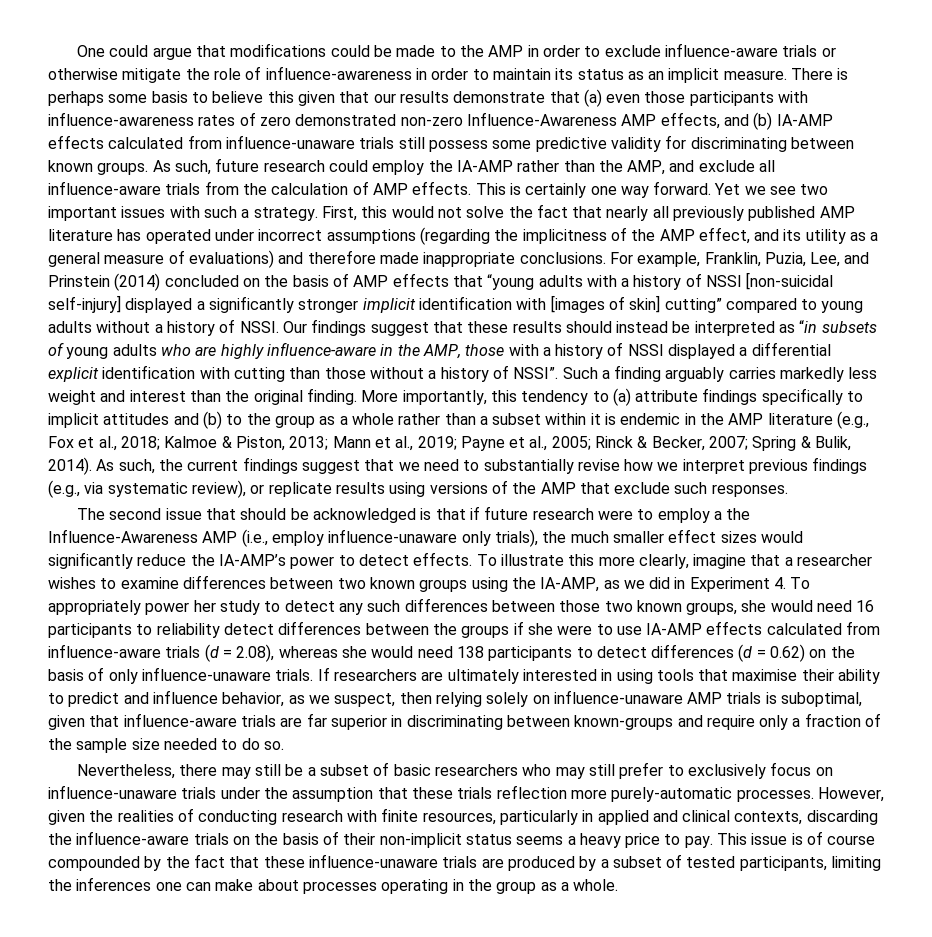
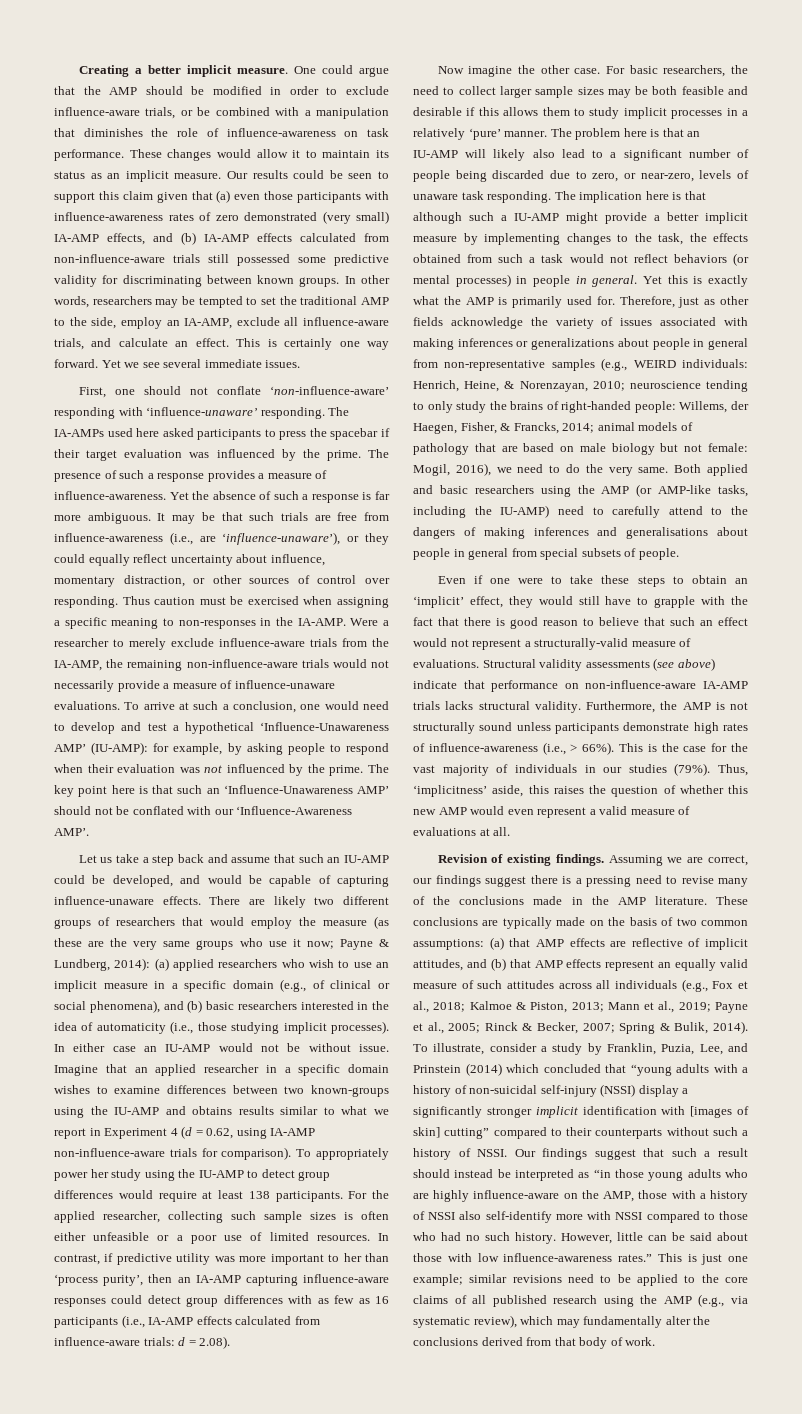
[77,43,524,60] One could argue that modifications could be made to the AMP -> [78,65,389,77] [54,86,262,95] Creating a better implicit measure. One could argue that the AMP should be modified
[782,45,836,57] [48,66,469,83] trials or otherwise mitigate the role of influence-awareness in order -> [145,107,389,119] [54,128,390,137] [54,149,301,161] trials, or be combined with a manipulation that diminishes the role of influence-awareness on task performance. These changes would allow it
[791,68,849,80] [48,91,546,106] There is perhaps some basis to believe this given that our results demonstrate -> [226,170,389,179] [54,191,188,203] Our results could be seen to support this claim given
[400,112,657,126] non-zero Influence-Awareness AMP -> [322,211,389,224] [54,234,99,242] (very small) IA-AMP
[225,135,355,149] influence-unaware -> [54,254,165,263] non-influence-aware
[428,140,488,152] possess -> [237,254,290,266] possessed
[152,158,776,175] [48,181,472,195] As such, future research could employ the IA-AMP rather than the AMP, and exclude all influence-aware trials from the calculation of AMP effects. -> [344,275,390,284] [54,296,389,308] [54,317,389,329] [54,338,229,350] In other words, researchers may be tempted to set the traditional AMP to the side, employ an IA-AMP, exclude all influence-aware trials, and calculate an effect.
[800,184,829,195] [48,204,855,221] [48,227,879,245] [48,250,870,268] [48,272,834,291] [48,295,864,313] [48,319,877,336] [48,342,831,359] [48,365,878,382] [48,388,864,406] [48,411,833,429] two important issues with such a strategy. First, this would not solve the fact that nearly all previously published AMP literature has operated under incorrect assumptions (regarding the implicitness of the AMP effect, and its utility as a general measure of evaluations) and therefore made inappropriate conclusions. For example, Franklin, Puzia, Lee, and Prinstein (2014) concluded on the basis of AMP effects that “young adults with a history of NSSI [non-suicidal self-injury] displayed a significantly stronger implicit identification with [images of skin] cutting” compared to young adults without a history of NSSI. Our findings suggest that these results should instead be interpreted as “in subsets of young adults who are highly influence-aware in the AMP, those with a history of NSSI displayed a differential explicit identification with cutting than those without a history of NSSI”. Such a finding arguably carries markedly less weight and interest than the original finding. More importantly, this tendency to (a) attribute findings specifically to implicit attitudes and (b) to the group as a whole rather than a subset within it is endemic in the AMP literature -> [163,359,301,368] [78,386,389,398] [54,407,350,419] [54,428,390,440] [54,449,389,461] [54,470,328,482] [54,491,391,503] [54,512,389,524] [54,532,390,545] [54,554,325,566] [54,575,390,587] [54,596,389,608] [54,617,389,629] [54,638,389,650] [54,659,389,671] [54,680,335,692] [54,701,389,713] [54,722,389,734] [54,742,389,755] [54,764,389,776] [54,785,389,797] [54,806,353,815] [54,828,89,836] [78,854,389,866] [54,875,389,887] [54,896,389,908] [54,916,389,929] [54,938,389,950] [54,958,389,971] [54,979,390,992] [54,1000,389,1013] [54,1021,389,1034] [54,1043,390,1052] [54,1064,389,1076] [54,1085,389,1097] [54,1106,389,1118] [54,1126,316,1139] [54,1147,390,1160] [54,1169,331,1181] [54,1190,389,1202] [54,1211,389,1223] [54,1232,390,1244] [54,1253,390,1265] [54,1274,389,1286] [54,1295,390,1307] [54,1315,320,1328] [54,1336,231,1349] [437,65,748,77] [413,86,748,98] [413,107,748,119] [413,128,701,140] [413,149,749,161] [413,170,749,182] [413,191,706,203] [413,212,748,224] [413,233,748,245] [413,253,749,266] [413,274,748,287] [413,296,749,308] [413,317,748,329] [413,338,748,350] [413,358,748,371] [413,380,748,392] [413,401,749,413] [413,422,693,434] [413,443,748,455] [413,463,748,476] [413,484,748,497] [413,505,748,518] [413,527,748,539] [413,548,679,560] [437,575,748,587] [413,596,748,608] [413,617,748,629] [413,638,692,650] [413,658,715,671] [413,680,748,692] [413,701,748,713] [413,722,748,734] [413,742,748,755] [413,763,748,776] [413,785,748,797] [413,806,691,818] [413,827,511,836] [437,854,748,866] [413,875,748,887] [413,896,748,905] [413,917,749,929] [413,937,748,950] [413,958,748,971] [413,980,677,989] several immediate issues. // First, one should not conflate ‘non-influence-aware’ responding with ‘influence-unaware’ responding. The IA-AMPs used here asked participants to press the spacebar if their target evaluation was influenced by the prime. The presence of such a response provides a measure of influence-awareness. Yet the absence of such a response is far more ambiguous. It may be that such trials are free from influence-awareness (i.e., are ‘influence-unaware’), or they could equally reflect uncertainty about influence, momentary distraction, or other sources of control over responding. Thus caution must be exercised when assigning a specific meaning to non-responses in the IA-AMP. Were a researcher to merely exclude influence-aware trials from the IA-AMP, the remaining non-influence-aware trials would not necessarily provide a measure of influence-unaware evaluations. To arrive at such a conclusion, one would need to develop and test a hypothetical ‘Influence-Unawareness AMP’ (IU-AMP): for example, by asking people to respond when their evaluation was not influenced by the prime. The key point here is that such an ‘Influence-Unawareness AMP’ should not be conflated with our ‘Influence-Awareness AMP’. // Let us take a step back and assume that such an IU-AMP could be developed, and would be capable of capturing influence-unaware effects. There are likely two different groups of researchers that would employ the measure (as these are the very same groups who use it now; Payne & Lundberg, 2014): (a) applied researchers who wish to use an implicit measure in a specific domain (e.g., of clinical or social phenomena), and (b) basic researchers interested in the idea of automaticity (i.e., those studying implicit processes). In either case an IU-AMP would not be without issue. Imagine that an applied researcher in a specific domain wishes to examine differences between two known-groups using the IU-AMP and obtains results similar to what we report in Experiment 4 (d = 0.62, using IA-AMP non-influence-aware trials for comparison). To appropriately power her study using the IU-AMP to detect group differences would require at least 138 participants. For the applied researcher, collecting such sample sizes is often either unfeasible or a poor use of limited resources. In contrast, if predictive utility was more important to her than ‘process purity’, then an IA-AMP capturing influence-aware responses could detect group differences with as few as 16 participants (i.e., IA-AMP effects calculated from influence-aware trials: d = 2.08). // Now imagine the other case. For basic researchers, the need to collect larger sample sizes may be both feasible and desirable if this allows them to study implicit processes in a relatively ‘pure’ manner. The problem here is that an IU-AMP will likely also lead to a significant number of people being discarded due to zero, or near-zero, levels of unaware task responding. The implication here is that although such a IU-AMP might provide a better implicit measure by implementing changes to the task, the effects obtained from such a task would not reflect behaviors (or mental processes) in people in general. Yet this is exactly what the AMP is primarily used for. Therefore, just as other fields acknowledge the variety of issues associated with making inferences or generalizations about people in general from non-representative samples (e.g., WEIRD individuals: Henrich, Heine, & Norenzayan, 2010; neuroscience tending to only study the brains of right-handed people: Willems, der Haegen, Fisher, & Francks, 2014; animal models of pathology that are based on male biology but not female: Mogil, 2016), we need to do the very same. Both applied and basic researchers using the AMP (or AMP-like tasks, including the IU-AMP) need to carefully attend to the dangers of making inferences and generalisations about people in general from special subsets of people. // Even if one were to take these steps to obtain an ‘implicit’ effect, they would still have to grapple with the fact that there is good reason to believe that such an effect would not represent a structurally-valid measure of evaluations. Structural validity assessments (see above) indicate that performance on non-influence-aware IA-AMP trials lacks structural validity. Furthermore, the AMP is not structurally sound unless participants demonstrate high rates of influence-awareness (i.e., > 66%). This is the case for the vast majority of individuals in our studies (79%). Thus, ‘implicitness’ aside, this raises the question of whether this new AMP would even represent a valid measure of evaluations at all. // Revision of existing findings. Assuming we are correct, our findings suggest there is a pressing need to revise many of the conclusions made in the AMP literature. These conclusions are typically made on the basis of two common assumptions: (a) that AMP effects are reflective of implicit attitudes, and (b) that AMP effects represent an equally valid measure of such attitudes across all individuals
[96,457,868,474] [48,480,788,498] [77,506,751,523] [48,529,803,547] [48,552,873,569] [48,575,811,592] [48,598,875,615] [48,621,881,638] [48,644,855,662] [48,667,881,684] [48,690,863,707] [48,713,882,730] [48,738,284,753] [77,762,833,779] [48,785,884,802] [48,808,878,825] [48,831,876,848] [48,854,882,871] [48,877,619,894] As such, the current findings suggest that we need to substantially revise how we interpret previous findings (e.g., via systematic review), or replicate results using versions of the AMP that exclude such responses. // The second issue that should be acknowledged is that if future research were to employ a the Influence-Awareness AMP (i.e., employ influence-unaware only trials), the much smaller effect sizes would significantly reduce the IA-AMP’s power to detect effects. To illustrate this more clearly, imagine that a researcher wishes to examine differences between two known groups using the IA-AMP, as we did in Experiment 4. To appropriately power her study to detect any such differences between those two known groups, she would need 16 participants to reliability detect differences between the groups if she were to use IA-AMP effects calculated from influence-aware trials (d = 2.08), whereas she would need 138 participants to detect differences (d = 0.62) on the basis of only influence-unaware trials. If researchers are ultimately interested in using tools that maximise their ability to predict and influence behavior, as we suspect, then relying solely on influence-unaware AMP trials is suboptimal, given that influence-aware trials are far superior in discriminating between known-groups and require only a fraction of the sample size needed to do so. // Nevertheless, there may still be a subset of basic researchers who may still prefer to exclusively focus on influence-unaware trials under the assumption that these trials reflection more purely-automatic processes. However, given the realities of conducting research with finite resources, particularly in applied and clinical contexts, discarding the influence-aware trials on the basis of their non-implicit status seems a heavy price to pay. This issue is of course compounded by the fact that these influence-unaware trials are produced by a subset of tested participants, limiting the inferences one can make about processes operating in the group as a whole. -> [413,1043,748,1055] [413,1063,748,1076] [413,1084,689,1097] [413,1106,749,1118] [413,1127,748,1139] [413,1148,748,1160] [413,1169,748,1181] [413,1190,748,1202] [413,1211,748,1223] [413,1232,748,1244] [413,1253,748,1265] [413,1274,748,1286] [413,1294,748,1307] [413,1315,711,1328] [413,1337,656,1349] To illustrate, consider a study by Franklin, Puzia, Lee, and Prinstein (2014) which concluded that “young adults with a history of non-suicidal self-injury (NSSI) display a significantly stronger implicit identification with [images of skin] cutting” compared to their counterparts without such a history of NSSI. Our findings suggest that such a result should instead be interpreted as “in those young adults who are highly influence-aware on the AMP, those with a history of NSSI also self-identify more with NSSI compared to those who had no such history. However, little can be said about those with low influence-awareness rates.” This is just one example; similar revisions need to be applied to the core claims of all published research using the AMP (e.g., via systematic review), which may fundamentally alter the conclusions derived from that body of work.

